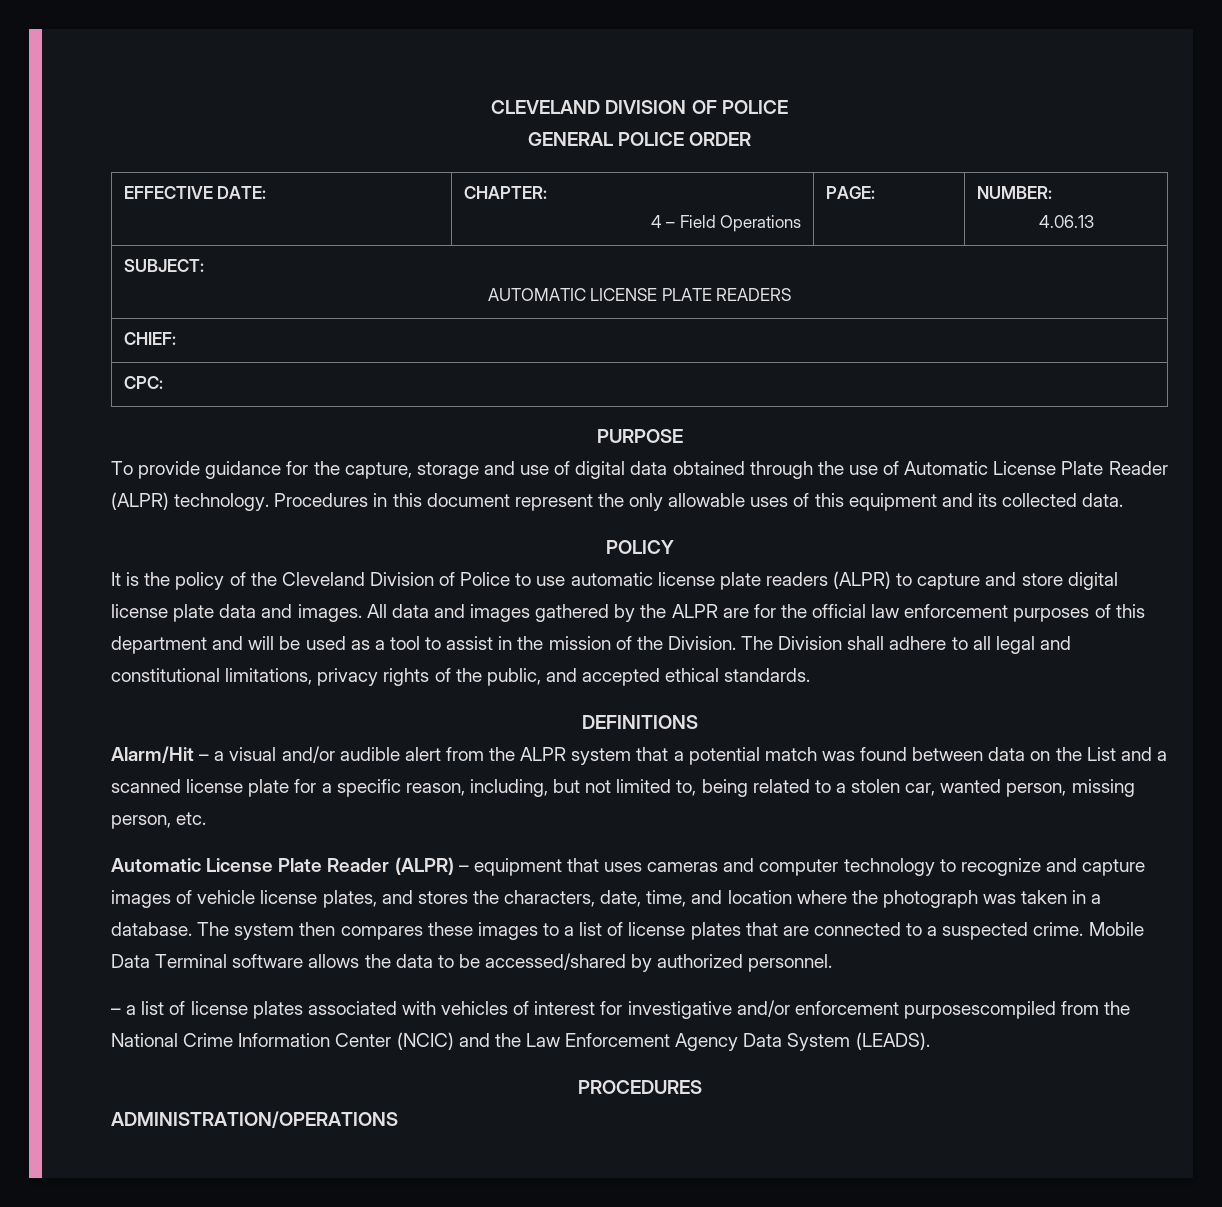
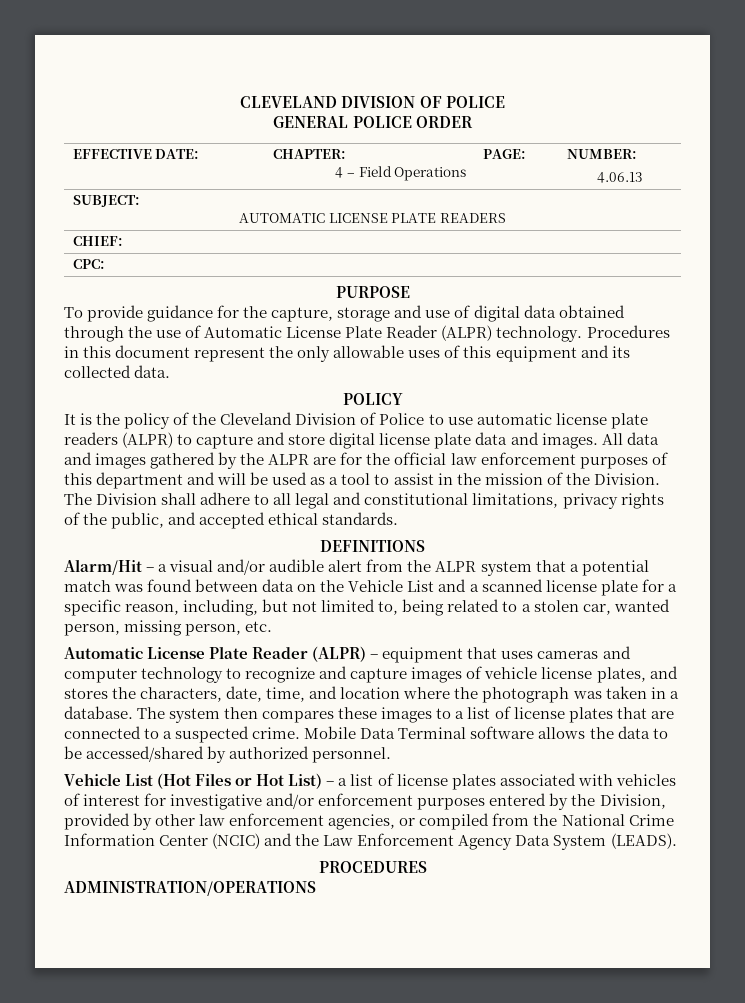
(1082, 754) none -> [348,580,404,592] Vehicle
(833, 963) none -> [64,773,323,789] Vehicle List (Hot Files or Hot List)
[903,1001,1056,1019] purposescompiled -> [417,793,666,810] [64,813,490,830] purposes entered by the Division, provided by other law enforcement agencies, or compiled

